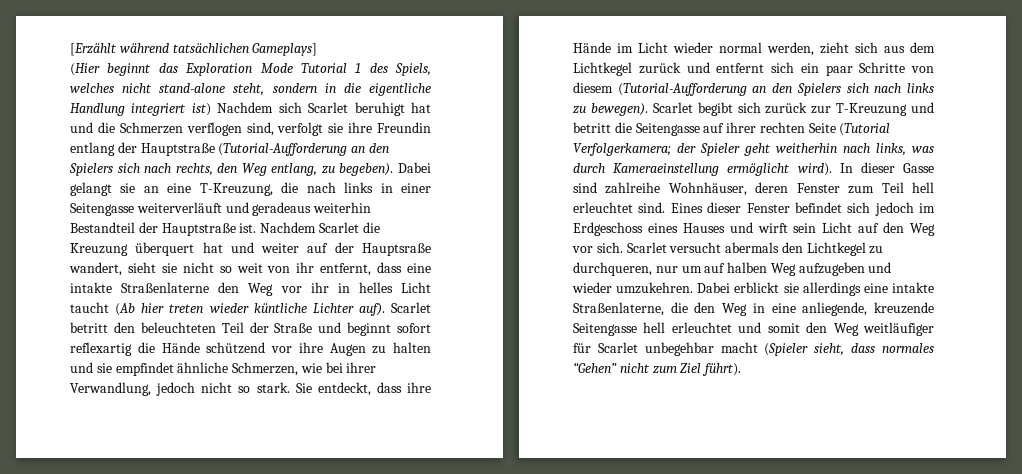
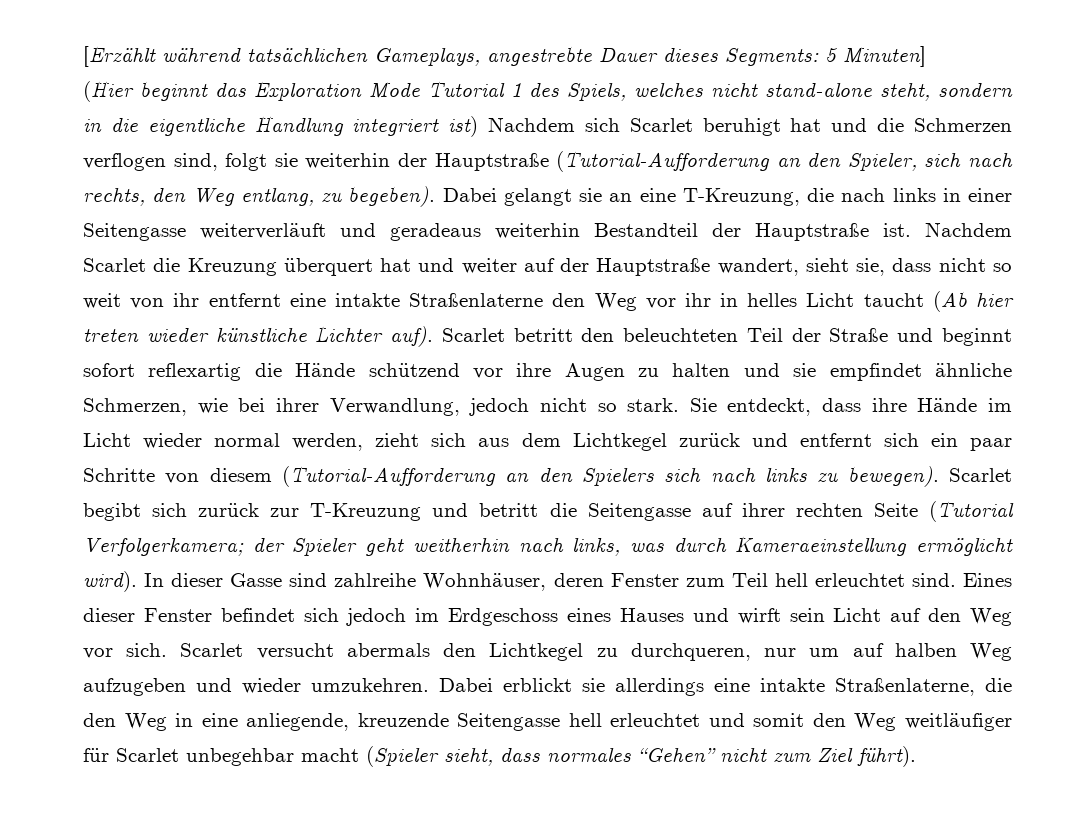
[252,43,318,56] Gameplays] -> [374,46,926,67] Gameplays, angestrebte Dauer dieses Segments: 5 Minuten]
[277,122,431,136] [70,142,115,156] verfolgt sie ihre Freundin entlang -> [225,153,391,171] folgt sie weiterhin
[69,163,113,176] Spielers -> [847,152,917,171] Spieler,
[361,243,431,256] Hauptsraße -> [596,258,711,276] Hauptstraße
[161,263,177,273] sie -> [856,258,932,276] sie, dass
[320,262,403,276] entfernt, dass -> [208,293,281,307] entfernt
[253,303,307,313] küntliche -> [215,327,307,342] künstliche

